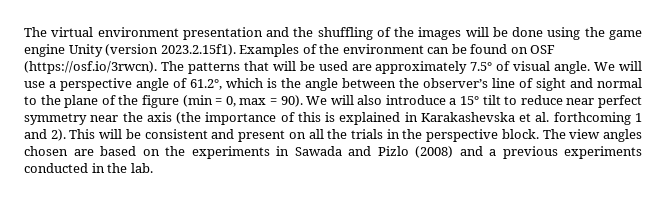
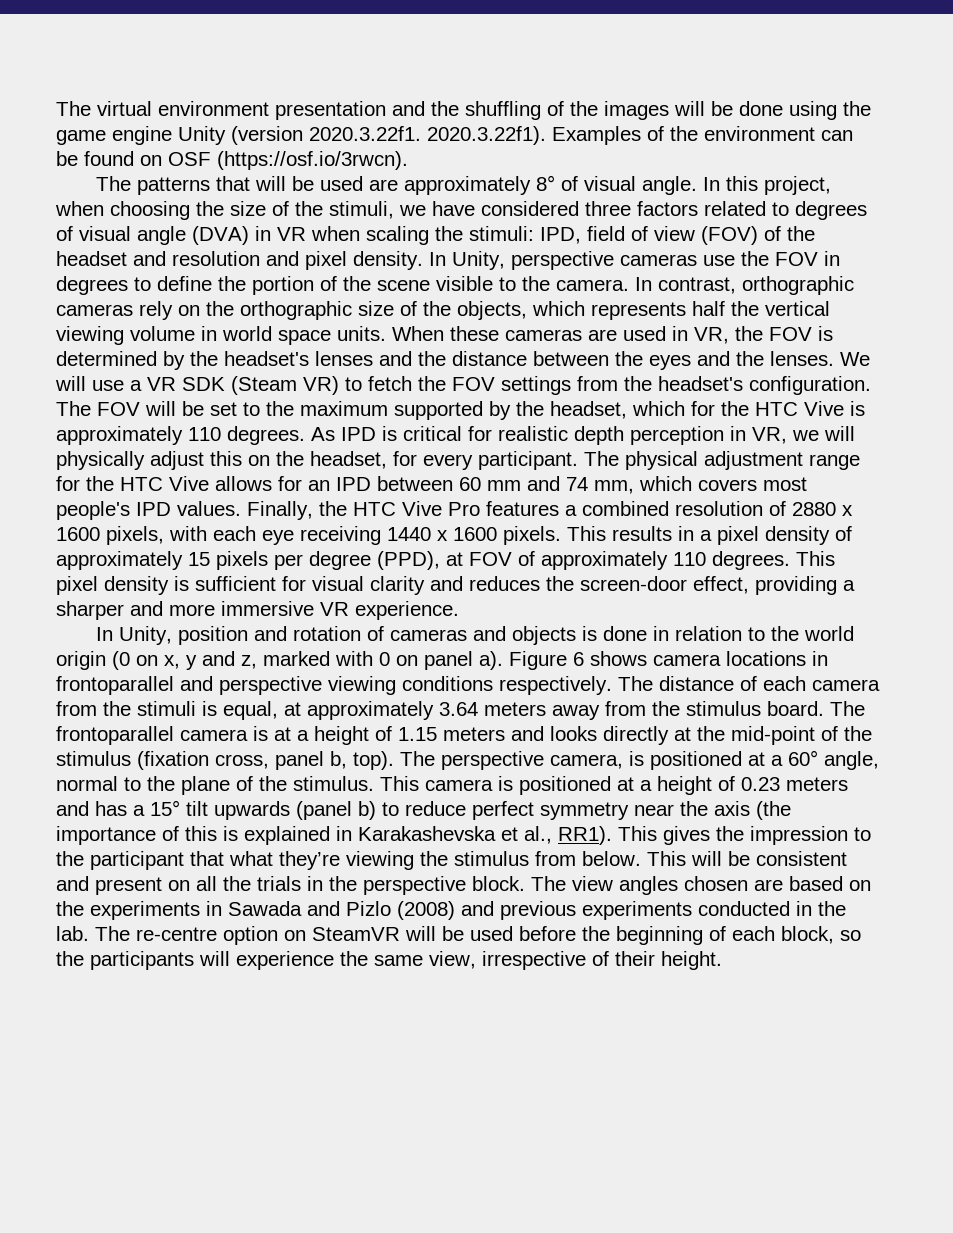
[160,44,236,56] 2023.2.15f1). -> [309,126,546,145] 2020.3.22f1. 2020.3.22f1).
(157, 67) none -> (408, 160) //
[470,62,493,71] 7.5° -> [536,175,556,191] 8°
[594,61,643,71] [24,78,593,91] We will use a perspective angle of 61.2°, which is the angle between the observer’s line of sight and -> [703,176,832,195] [55,201,867,220] [56,226,815,245] [56,251,840,270] [56,276,854,295] [56,301,830,320] [56,326,833,345] [56,351,870,370] [55,376,871,395] [56,401,865,420] [56,426,855,445] [56,451,860,470] [56,476,807,494] [56,501,853,520] [56,526,852,545] [56,551,835,570] [56,576,855,595] [56,601,459,620] [96,626,855,645] [56,651,828,670] [56,676,880,695] [56,701,865,720] [56,726,872,745] [56,750,879,770] In this project, when choosing the size of the stimuli, we have considered three factors related to degrees of visual angle (DVA) in VR when scaling the stimuli: IPD, field of view (FOV) of the headset and resolution and pixel density. In Unity, perspective cameras use the FOV in degrees to define the portion of the scene visible to the camera. In contrast, orthographic cameras rely on the orthographic size of the objects, which represents half the vertical viewing volume in world space units. When these cameras are used in VR, the FOV is determined by the headset's lenses and the distance between the eyes and the lenses. We will use a VR SDK (Steam VR) to fetch the FOV settings from the headset's configuration. The FOV will be set to the maximum supported by the headset, which for the HTC Vive is approximately 110 degrees. As IPD is critical for realistic depth perception in VR, we will physically adjust this on the headset, for every participant. The physical adjustment range for the HTC Vive allows for an IPD between 60 mm and 74 mm, which covers most people's IPD values. Finally, the HTC Vive Pro features a combined resolution of 2880 x 1600 pixels, with each eye receiving 1440 x 1600 pixels. This results in a pixel density of approximately 15 pixels per degree (PPD), at FOV of approximately 110 degrees. This pixel density is sufficient for visual clarity and reduces the screen-door effect, providing a sharper and more immersive VR experience. // In Unity, position and rotation of cameras and objects is done in relation to the world origin (0 on x, y and z, marked with 0 on panel a). Figure 6 shows camera locations in frontoparallel and perspective viewing conditions respectively. The distance of each camera from the stimuli is equal, at approximately 3.64 meters away from the stimulus board. The frontoparallel camera is at a height of 1.15 meters and looks directly at the mid-point of the stimulus (fixation cross, panel b, top). The perspective camera, is positioned at a 60° angle,
[141,95,501,108] figure (min = 0, max = 90). We will also introduce a 15° tilt -> [293,776,848,795] [56,800,376,820] stimulus. This camera is positioned at a height of 0.23 meters and has a 15° tilt upwards (panel b)
[566,98,595,105] near -> (466, 808) none
[535,112,642,125] [24,129,66,141] al. forthcoming 1 and 2). -> [524,826,871,845] [56,851,641,870] al., RR1). This gives the impression to the participant that what they’re viewing the stimulus from below.
[489,149,496,156] a -> (494, 908) none
(153, 168) none -> [95,926,861,945] [56,951,722,970] The re-centre option on SteamVR will be used before the beginning of each block, so the participants will experience the same view, irrespective of their height.

